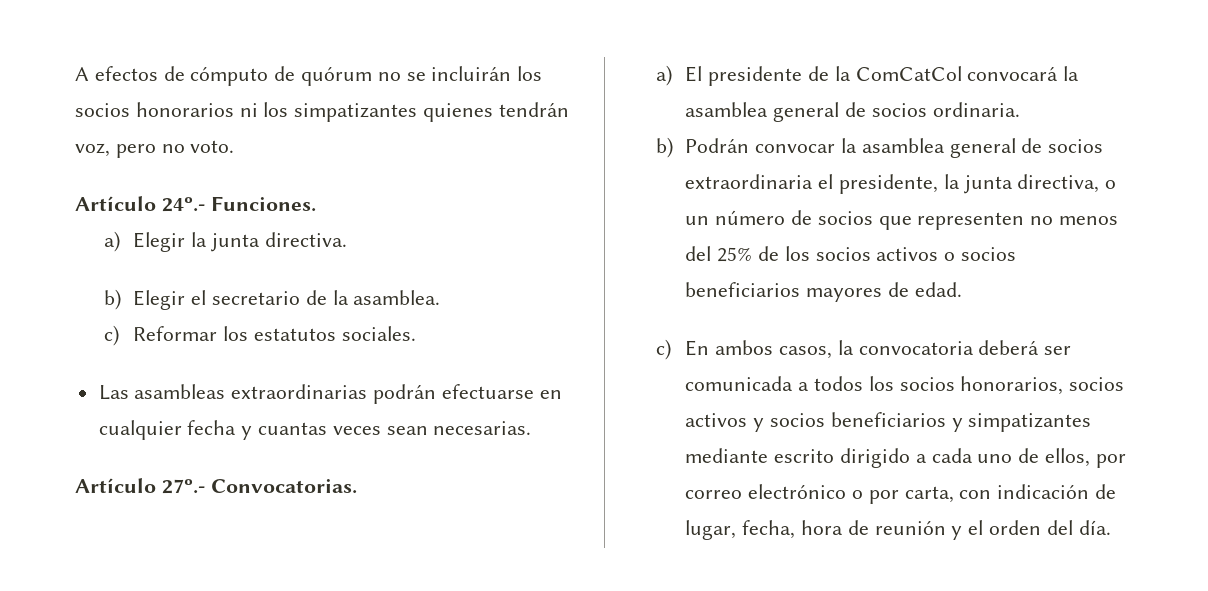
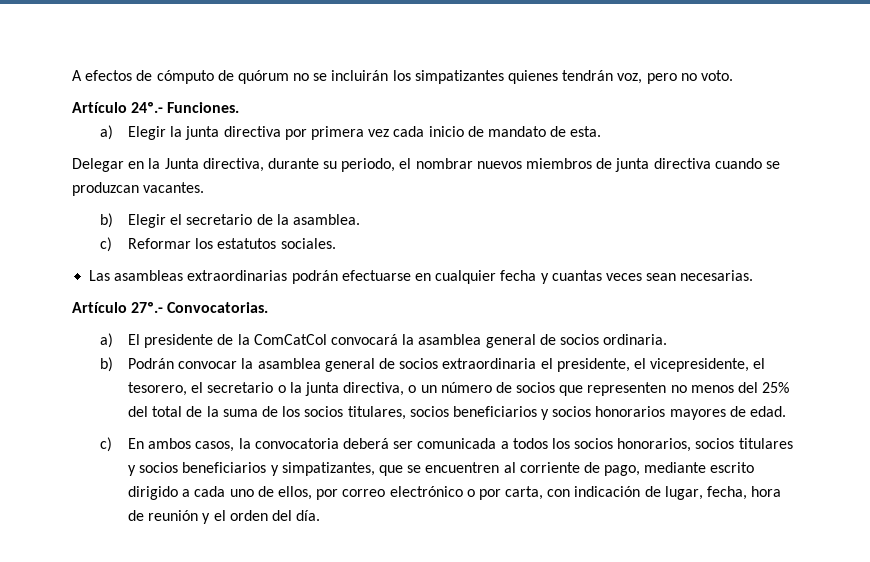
[75,102,289,117] socios honorarios ni los -> (411, 75) none
[264,232,347,247] directiva. -> [223,126,602,140] [72,158,780,172] [72,182,205,196] directiva por primera vez cada inicio de mandato de esta. // Delegar en la Junta directiva, durante su periodo, el nombrar nuevos miembros de junta directiva cuando se produzcan vacantes.
(938, 184) none -> [633,358,766,372] [128,382,286,396] el vicepresidente, el tesorero, el secretario o
[757,246,1016,261] [685,282,801,297] de los socios activos o socios beneficiarios -> [128,406,666,420] del total de la suma de los socios titulares, socios beneficiarios y socios honorarios
[685,413,748,427] activos -> [738,438,793,449] titulares
[968,413,1092,432] simpatizantes -> [281,462,641,476] simpatizantes, que se encuentren al corriente de pago,

